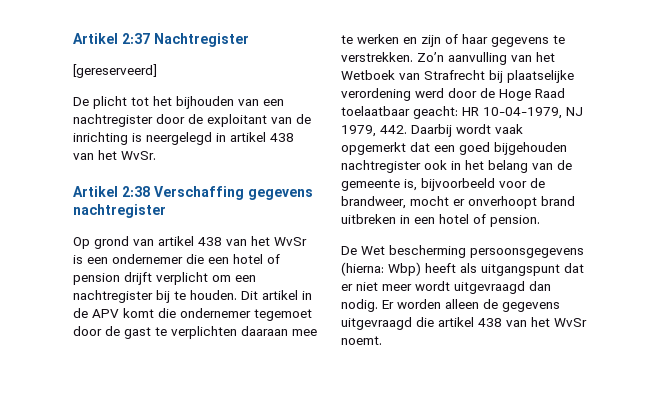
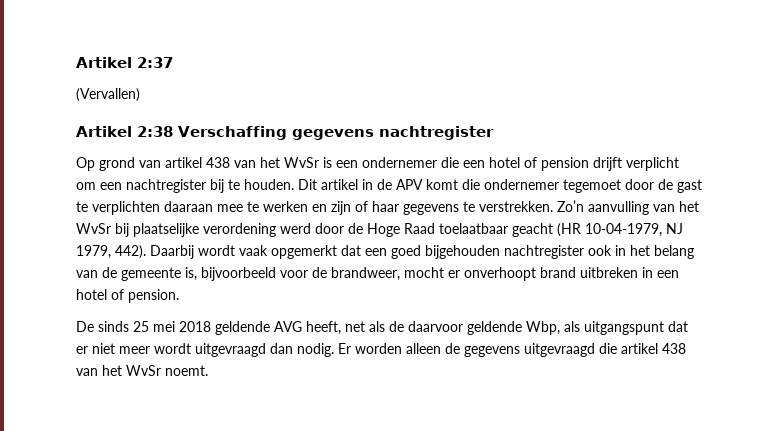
[154,33,249,47] [73,64,157,78] [73,96,284,109] [73,114,311,127] [73,132,294,145] [73,150,156,160] Nachtregister // [gereserveerd] // De plicht tot het bijhouden van een nachtregister door de exploitant van de inrichting is neergelegd in artikel 438 van het WvSr. -> [76,88,140,102] // (Vervallen)
[341,70,485,80] Wetboek van Strafrecht -> [76,223,111,234] WvSr
[413,106,479,119] geacht: HR -> [512,223,581,237] geacht (HR
[380,125,407,134] 442. -> [115,245,146,259] 442).
[361,245,584,258] [341,262,456,276] Wet bescherming persoonsgegevens (hierna: Wbp) heeft -> [98,321,560,335] sinds 25 mei 2018 geldende AVG heeft, net als de daarvoor geldende Wbp,

